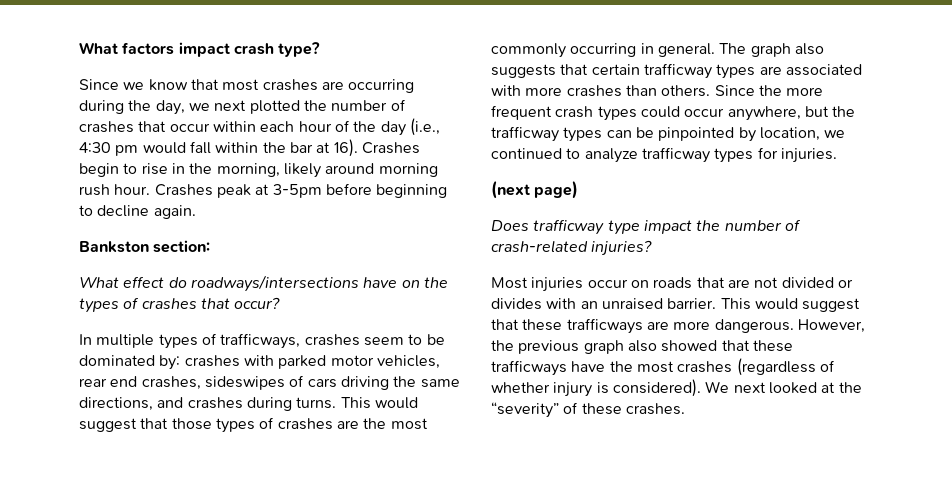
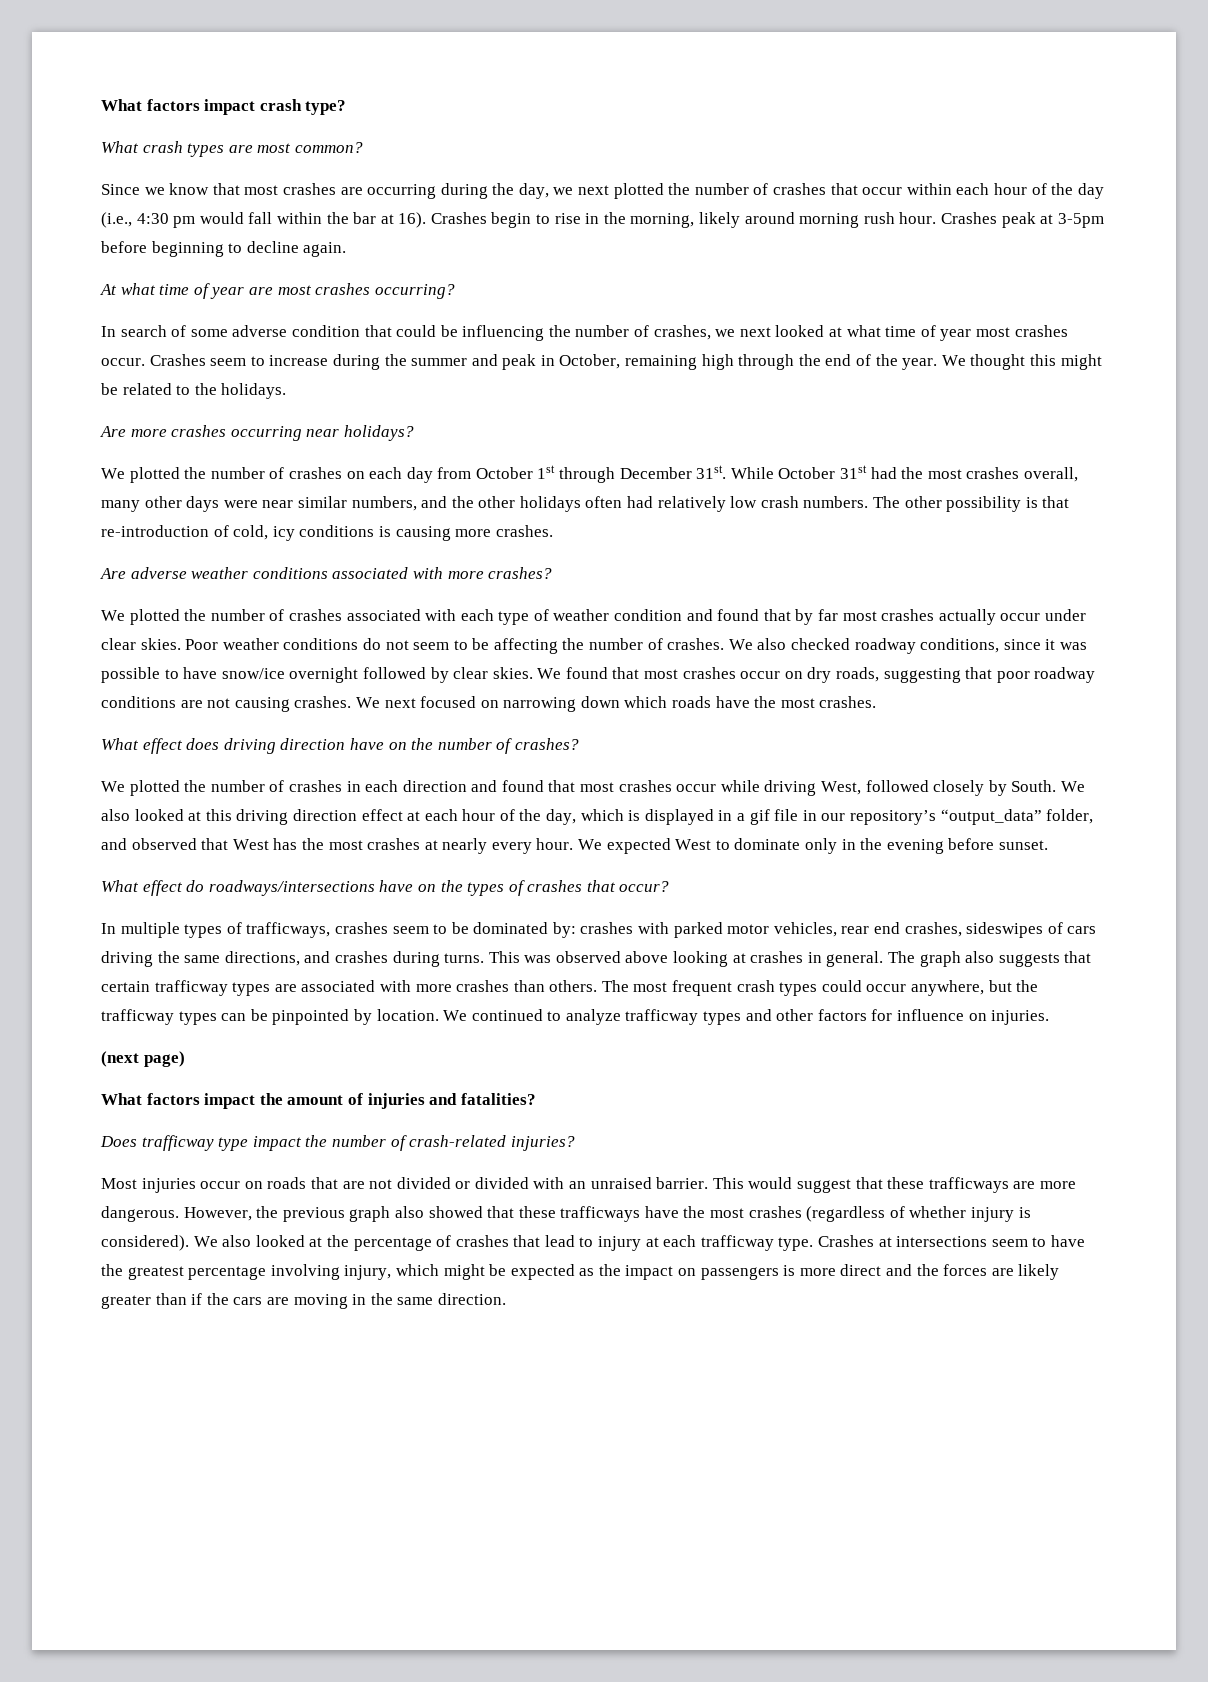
(321, 49) none -> [101,141,363,157] // What crash types are most common?
[79,240,211,253] Bankston section: -> [100,283,455,299] [101,325,1068,341] [101,354,1102,370] [101,383,287,399] [100,425,414,441] [101,465,1078,483] [101,496,1070,512] [101,525,553,541] [100,567,553,579] [101,609,1086,625] [101,638,1087,654] [101,667,1096,683] [101,696,877,712] [101,738,579,754] [101,780,1085,796] [101,809,1094,825] [101,838,1048,854] At what time of year are most crashes occurring? // In search of some adverse condition that could be influencing the number of crashes, we next looked at what time of year most crashes occur. Crashes seem to increase during the summer and peak in October, remaining high through the end of the year. We thought this might be related to the holidays. // Are more crashes occurring near holidays? // We plotted the number of crashes on each day from October 1st through December 31st. While October 31st had the most crashes overall, many other days were near similar numbers, and the other holidays often had relatively low crash numbers. The other possibility is that re-introduction of cold, icy conditions is causing more crashes. // Are adverse weather conditions associated with more crashes? // We plotted the number of crashes associated with each type of weather condition and found that by far most crashes actually occur under clear skies. Poor weather conditions do not seem to be affecting the number of crashes. We also checked roadway conditions, since it was possible to have snow/ice overnight followed by clear skies. We found that most crashes occur on dry roads, suggesting that poor roadway conditions are not causing crashes. We next focused on narrowing down which roads have the most crashes. // What effect does driving direction have on the number of crashes? // We plotted the number of crashes in each direction and found that most crashes occur while driving West, followed closely by South. We also looked at this driving direction effect at each hour of the day, which is displayed in a gif file in our repository’s “output_data” folder, and observed that West has the most crashes at nearly every hour. We expected West to dominate only in the evening before sunset.
[374,397,418,409] [79,417,428,433] [491,43,637,58] would suggest that those types of crashes are the most commonly occurring -> [524,951,804,967] was observed above looking at crashes
[714,85,824,96] Since the more -> [601,980,668,992] The most
[759,127,846,141] location, we -> [376,1009,468,1021] location. We
[757,147,837,163] [491,181,579,199] for injuries. // (next page) -> [745,1009,1050,1025] [101,1051,185,1067] [101,1093,536,1109] and other factors for influence on injuries. // (next page) // What factors impact the amount of injuries and fatalities?
[491,298,542,310] divides -> [474,1177,529,1189] divided
[733,382,766,393] next -> [222,1235,252,1247] also
[491,402,685,418] “severity” of these crashes. -> [353,1235,1085,1251] [101,1264,1060,1280] [101,1293,506,1309] percentage of crashes that lead to injury at each trafficway type. Crashes at intersections seem to have the greatest percentage involving injury, which might be expected as the impact on passengers is more direct and the forces are likely greater than if the cars are moving in the same direction.

